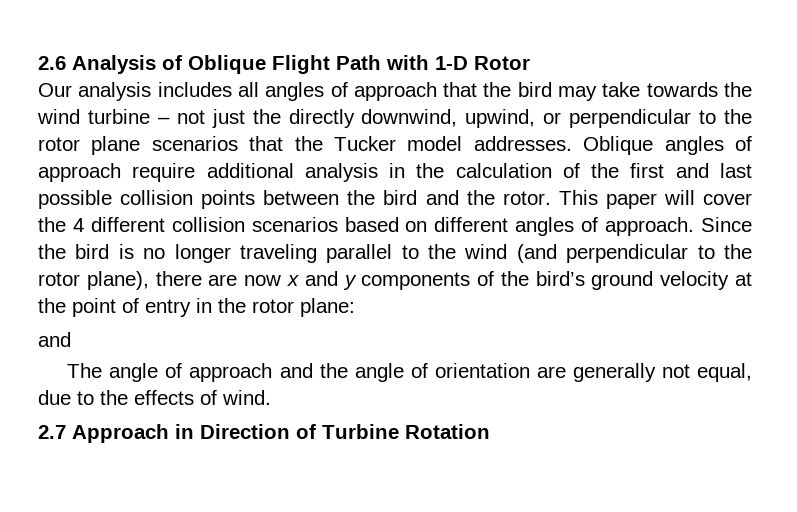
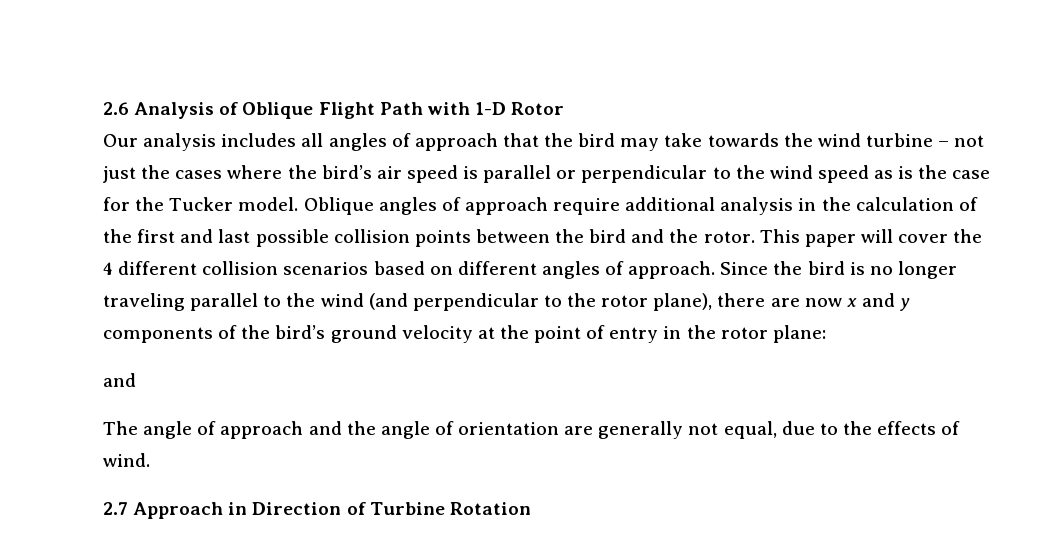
[288,109,752,128] [38,136,572,155] directly downwind, upwind, or perpendicular to the rotor plane scenarios that the Tucker model addresses. -> [175,165,991,183] [103,197,299,211] cases where the bird’s air speed is parallel or perpendicular to the wind speed as is the case for the Tucker model.

